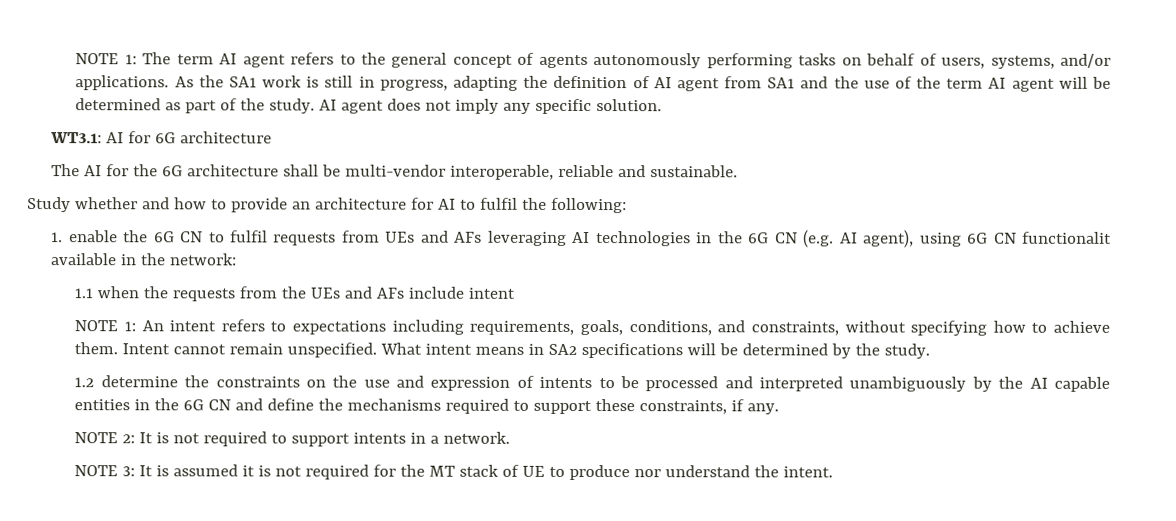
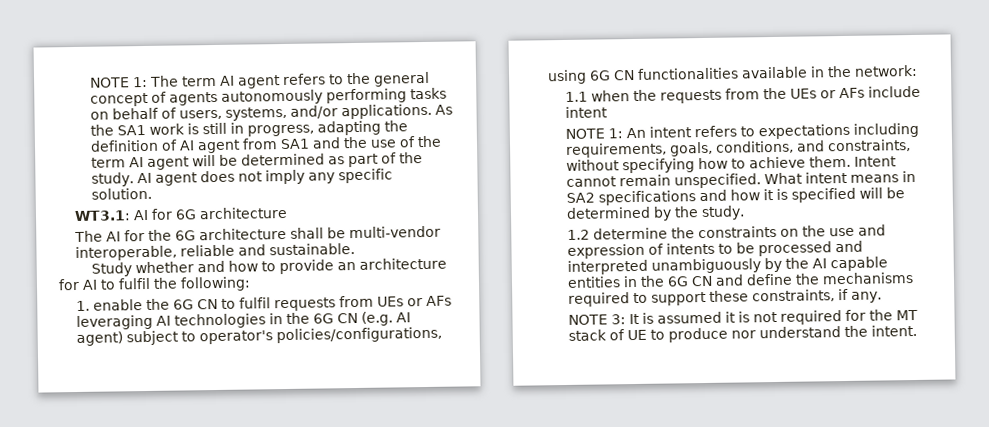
[420,230,449,243] and -> [406,298,423,307] or
[863,229,915,248] agent), -> [75,326,442,347] agent) subject to operator's policies/configurations,
[1022,231,1113,244] functionalit -> [636,67,739,80] functionalities
[344,286,373,299] and -> [819,90,836,99] or
(684, 350) none -> [698,187,856,203] and how it is specified
[74,431,511,447] // NOTE 2: It is not required to support intents in a network. -> (882, 297) none

